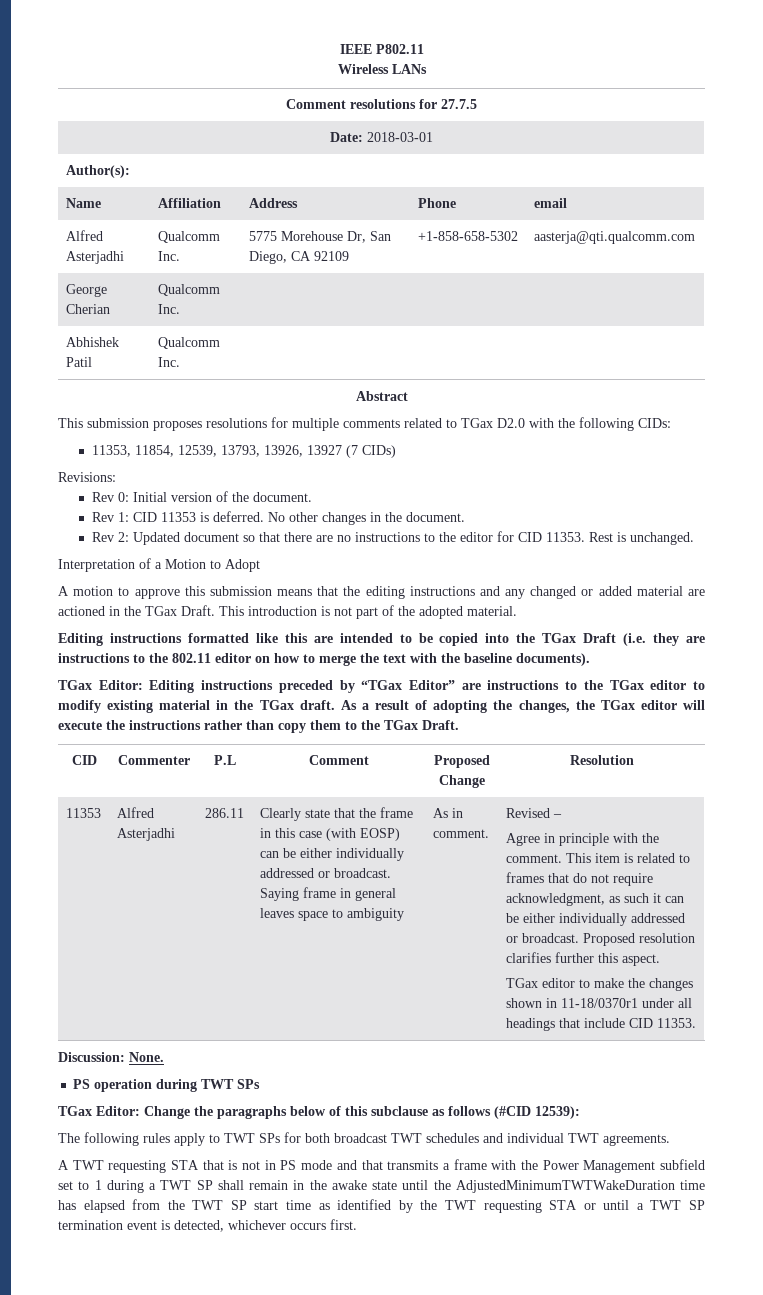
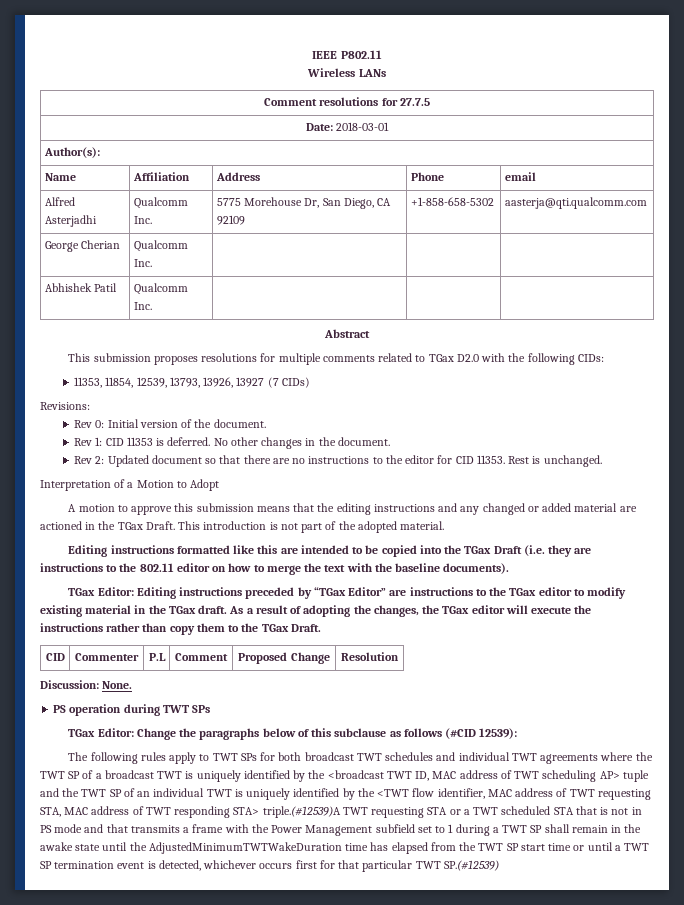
[65,808,101,818] [116,807,154,818] [116,828,175,841] [204,808,244,818] [259,807,413,821] [259,828,400,841] [259,848,404,861] [259,868,391,878] [259,887,396,901] [259,908,404,921] [432,808,463,818] [432,829,489,838] [505,808,562,818] [505,833,659,846] [505,853,690,863] [505,872,653,886] [505,893,684,906] [505,913,685,926] [505,933,695,946] [505,952,660,966] [505,978,693,991] [505,998,692,1008] [505,1018,696,1031] // 11353 | Alfred Asterjadhi | 286.11 | Clearly state that the frame in this case (with EOSP) can be either individually addressed or broadcast. Saying frame in general leaves space to ambiguity | As in comment. | Revised – // Agree in principle with the comment. This item is related to frames that do not require acknowledgment, as such it can be either individually addressed or broadcast. Proposed resolution clarifies further this aspect. // TGax editor to make the changes shown in 11-18/0370r1 under all headings that include CID 11353. -> (399, 656) none
[603,1134,670,1146] [58,1160,167,1173] agreements. // A TWT requesting -> [540,752,653,764] [40,770,649,782] [40,788,651,800] [40,806,551,818] agreements where the TWT SP of a broadcast TWT is uniquely identified by the <broadcast TWT ID, MAC address of TWT scheduling AP> tuple and the TWT SP of an individual TWT is uniquely identified by the <TWT flow identifier, MAC address of TWT requesting STA, MAC address of TWT responding STA> triple.(#12539)A TWT requesting STA or a TWT scheduled
[318,1199,578,1213] as identified by the TWT requesting STA -> (572, 847) none
[330,1219,357,1230] first. -> [295,860,499,872] first for that particular TWT SP.(#12539)

